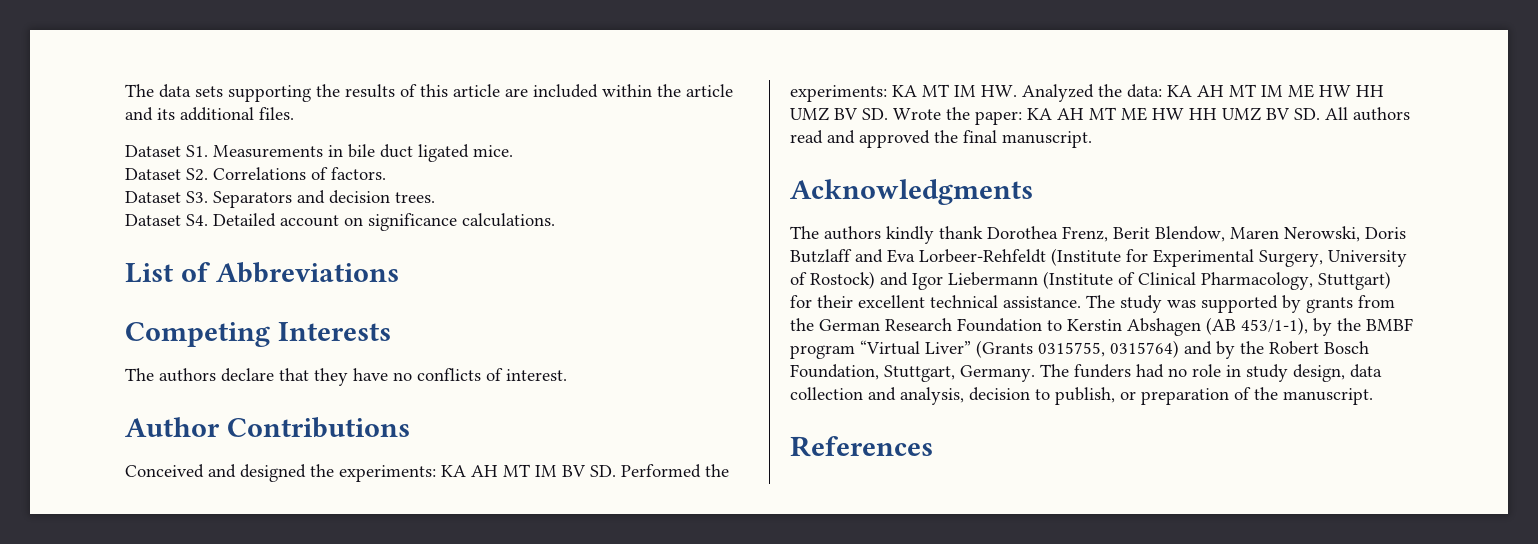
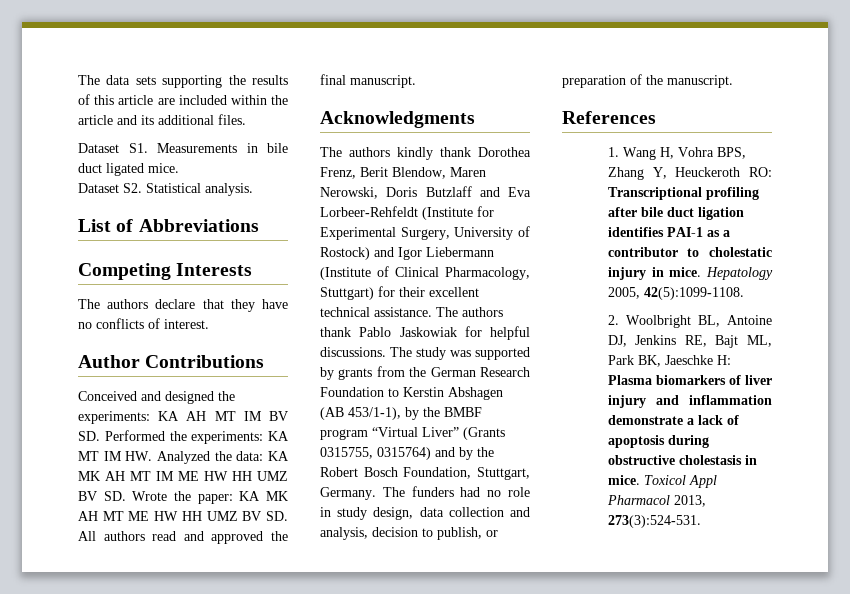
[213,167,386,180] [125,190,435,208] [125,213,555,231] Correlations of factors. // Dataset S3. Separators and decision trees. // Dataset S4. Detailed account on significance calculations. -> [146,183,253,196] Statistical analysis.
(1192, 91) none -> [78,471,100,481] MK
(1052, 114) none -> [266,491,288,501] MK
(1115, 301) none -> [462,307,503,317] [320,326,530,340] [320,347,412,357] authors thank Pablo Jaskowiak for helpful discussions. The
(933, 446) none -> [607,147,746,160] [607,167,772,180] [607,187,759,200] [607,207,744,220] [607,227,730,237] [607,247,772,257] [607,267,773,280] [607,287,744,300] [607,315,772,328] [607,335,772,348] [607,355,731,367] [607,375,772,385] [607,395,772,408] [607,415,739,425] [607,435,709,448] [607,455,757,465] [607,475,717,488] [606,495,706,507] [607,515,701,528] // 1. Wang H, Vohra BPS, Zhang Y, Heuckeroth RO: Transcriptional profiling after bile duct ligation identifies PAI-1 as a contributor to cholestatic injury in mice. Hepatology 2005, 42(5):1099-1108. // 2. Woolbright BL, Antoine DJ, Jenkins RE, Bajt ML, Park BK, Jaeschke H: Plasma biomarkers of liver injury and inflammation demonstrate a lack of apoptosis during obstructive cholestasis in mice. Toxicol Appl Pharmacol 2013, 273(3):524-531.

